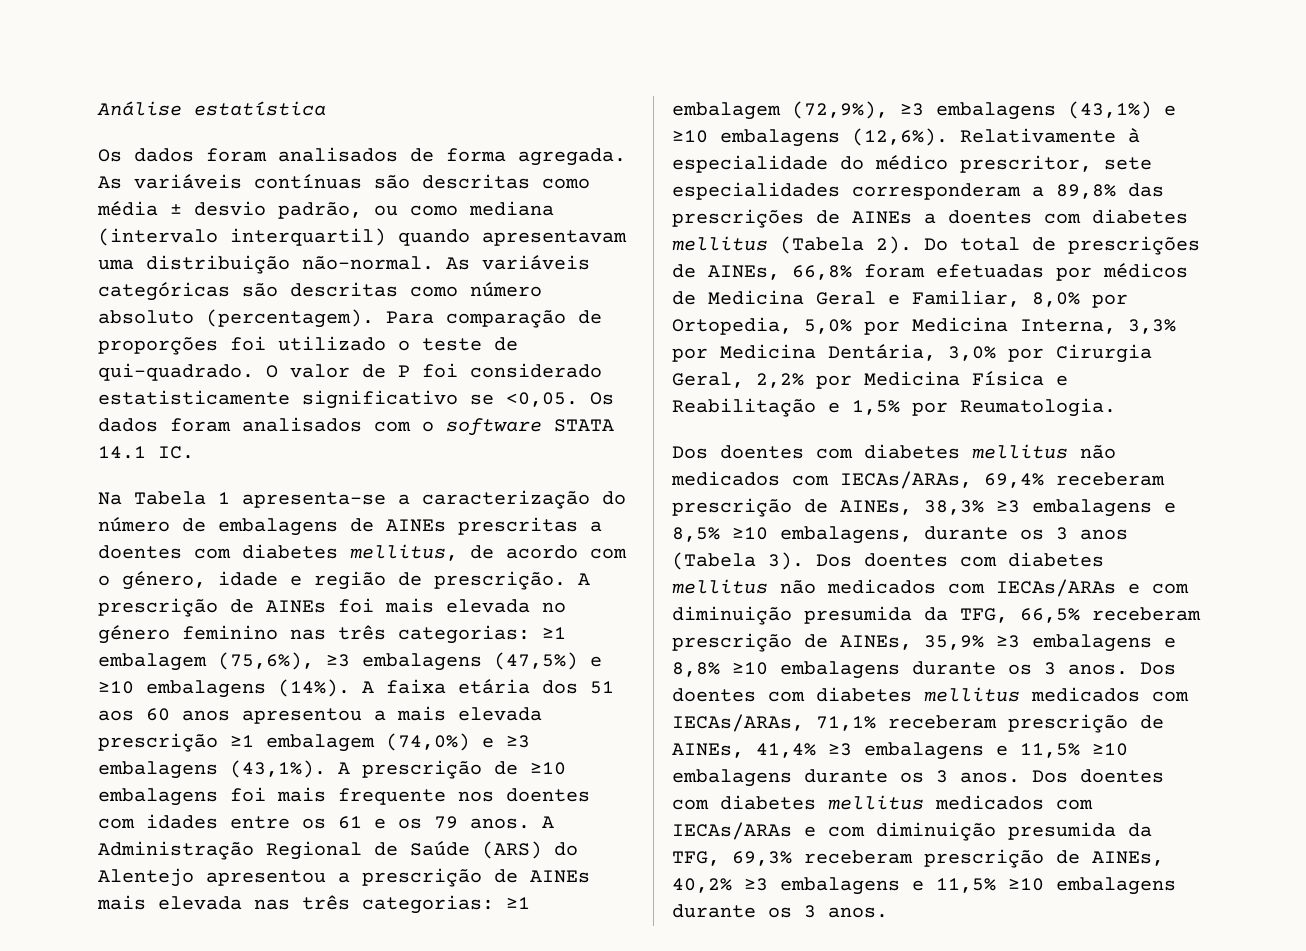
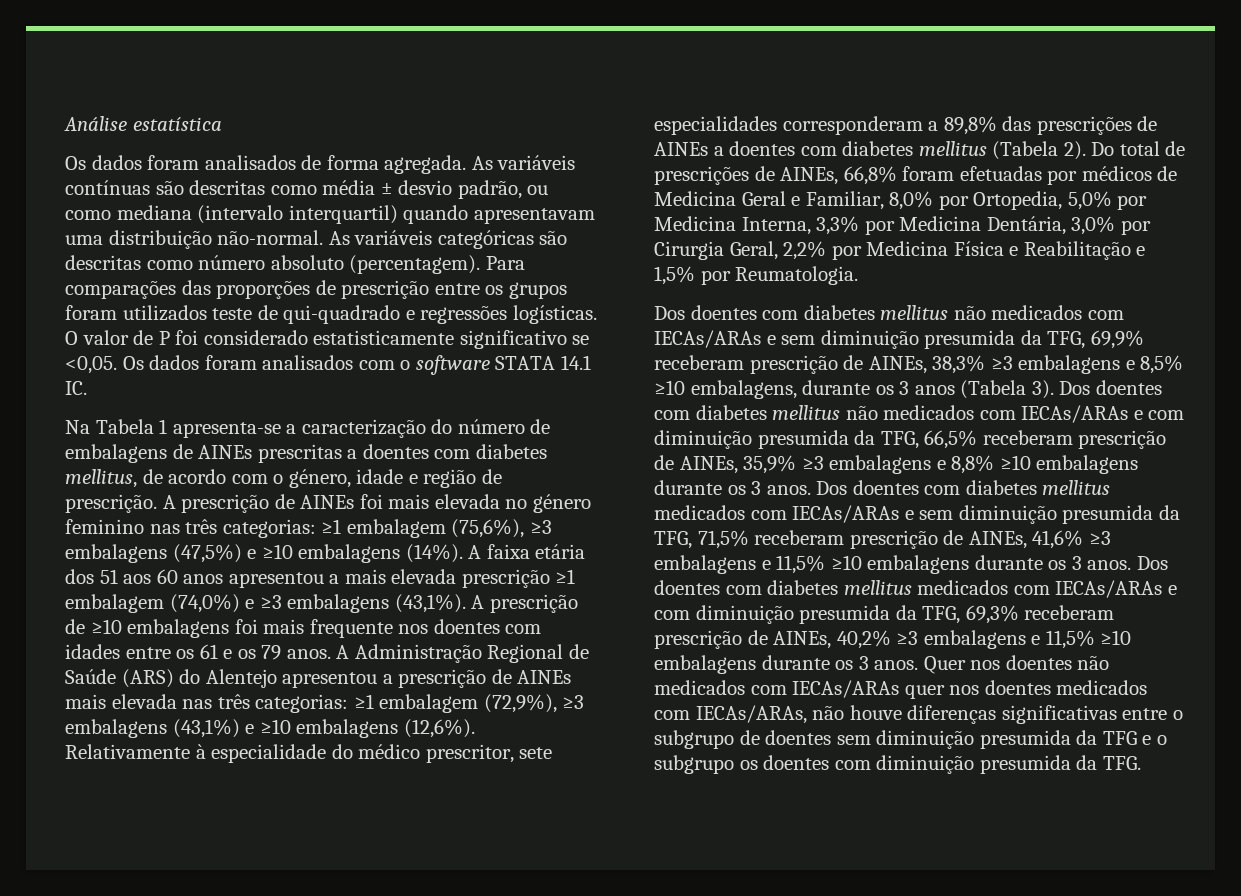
[446,310,602,328] [98,336,518,355] [98,363,254,381] comparação de proporções foi utilizado o teste de qui-quadrado. -> [65,280,567,299] [65,305,597,324] comparações das proporções de prescrição entre os grupos foram utilizados teste de qui-quadrado e regressões logísticas.
[840,471,1044,489] IECAs/ARAs, 69,4% -> [654,330,1144,349] IECAs/ARAs e sem diminuição presumida da TFG, 69,9%
[672,714,1164,733] [672,743,816,758] IECAs/ARAs, 71,1% receberam prescrição de AINEs, 41,4% -> [792,505,1180,524] [654,530,1084,549] IECAs/ARAs e sem diminuição presumida da TFG, 71,5% receberam prescrição de AINEs, 41,6%
(888, 912) none -> [923,655,1110,674] [654,680,1148,699] [654,705,1183,724] [654,730,1167,749] [654,755,1141,774] Quer nos doentes não medicados com IECAs/ARAs quer nos doentes medicados com IECAs/ARAs, não houve diferenças significativas entre o subgrupo de doentes sem diminuição presumida da TFG e o subgrupo os doentes com diminuição presumida da TFG.

